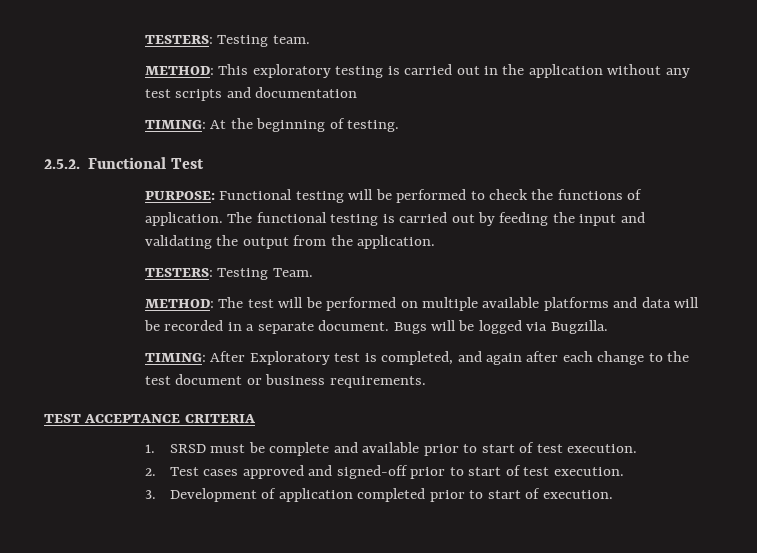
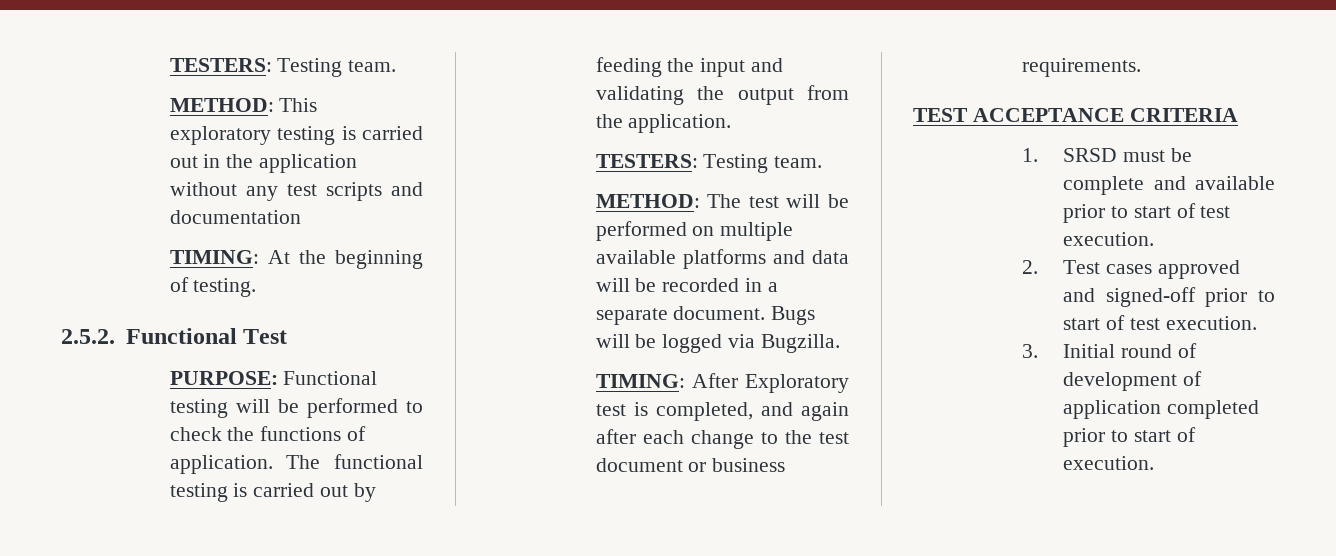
[272,268,313,277] Team. -> [774,156,823,168] team.
[169,488,257,502] Development -> [1063,343,1197,358] [1063,372,1178,391] Initial round of development

